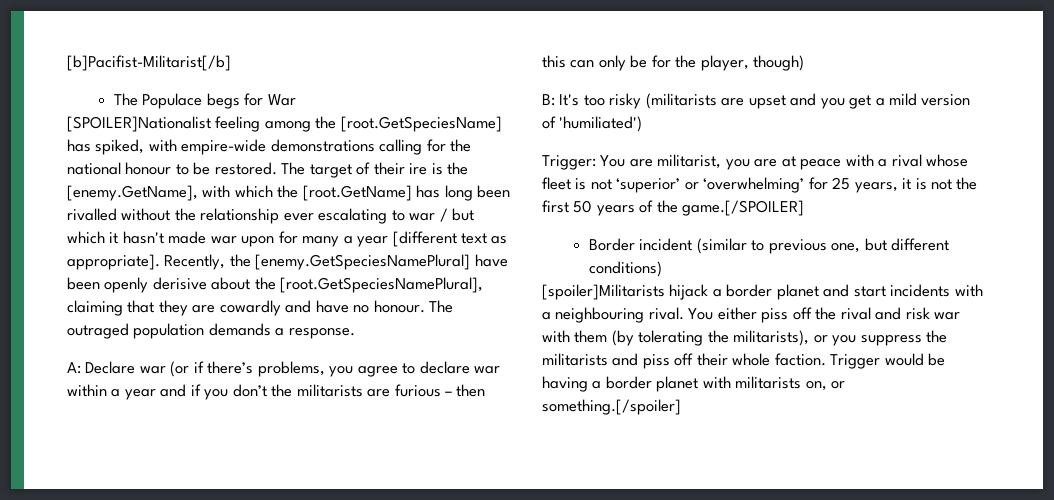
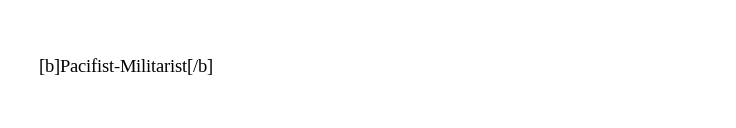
[113,93,296,109] [67,116,502,132] [67,139,472,155] [67,162,469,178] [67,185,511,201] [67,208,475,224] [67,231,508,247] [67,254,508,270] [67,277,484,293] [67,300,454,316] [67,323,355,339] [67,361,501,377] [67,384,486,400] [542,55,805,71] [542,93,971,109] [542,116,643,132] [542,154,969,170] [542,177,978,193] [542,200,805,216] [588,238,949,254] [588,261,662,277] [542,284,983,300] [542,307,961,323] [542,330,948,346] [542,353,946,369] [542,376,846,392] [542,399,681,415] // The Populace begs for War // [SPOILER]Nationalist feeling among the [root.GetSpeciesName] has spiked, with empire-wide demonstrations calling for the national honour to be restored. The target of their ire is the [enemy.GetName], with which the [root.GetName] has long been rivalled without the relationship ever escalating to war / but which it hasn't made war upon for many a year [different text as appropriate]. Recently, the [enemy.GetSpeciesNamePlural] have been openly derisive about the [root.GetSpeciesNamePlural], claiming that they are cowardly and have no honour. The outraged population demands a response. // A: Declare war (or if there’s problems, you agree to declare war within a year and if you don’t the militarists are furious – then this can only be for the player, though) // B: It's too risky (militarists are upset and you get a mild version of 'humiliated') // Trigger: You are militarist, you are at peace with a rival whose fleet is not ‘superior’ or ‘overwhelming’ for 25 years, it is not the first 50 years of the game.[/SPOILER] // Border incident (similar to previous one, but different conditions) // [spoiler]Militarists hijack a border planet and start incidents with a neighbouring rival. You either piss off the rival and risk war with them (by tolerating the militarists), or you suppress the militarists and piss off their whole faction. Trigger would be having a border planet with militarists on, or something.[/spoiler] -> (213, 66) none

